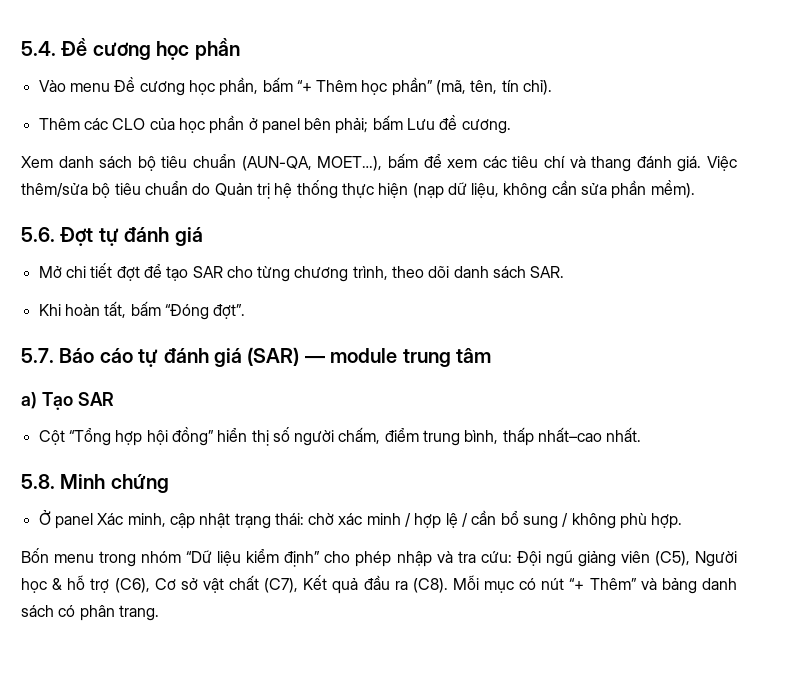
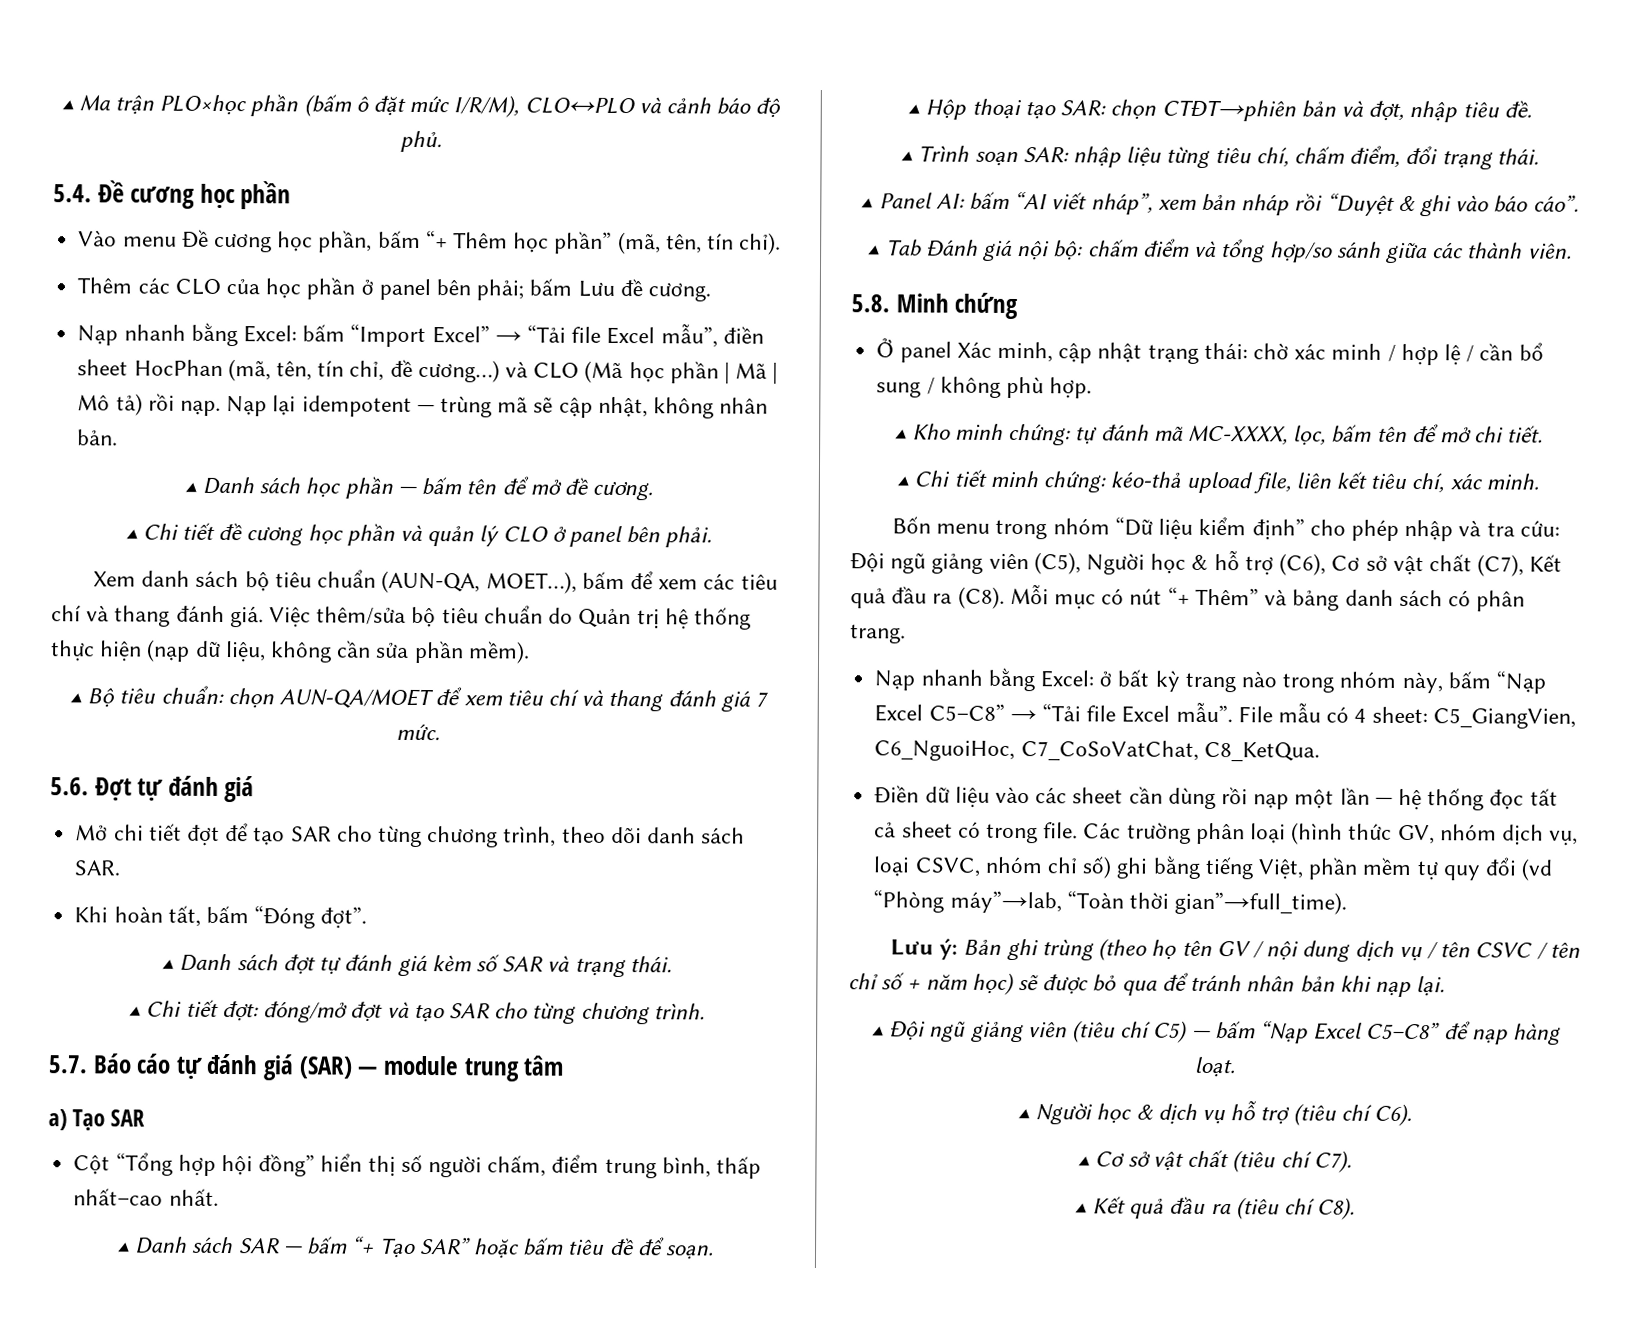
(21, 48) none -> [60,94,782,118] [399,130,442,153] ▲ Ma trận PLO×học phần (bấm ô đặt mức I/R/M), CLO↔PLO và cảnh báo độ phủ. //
(511, 126) none -> [77,322,764,348] [77,359,779,384] [77,393,769,419] [77,429,119,446] [183,476,654,501] [124,522,713,548] // Nạp nhanh bằng Excel: bấm “Import Excel” → “Tải file Excel mẫu”, điền sheet HocPhan (mã, tên, tín chỉ, đề cương…) và CLO (Mã học phần | Mã | Mô tả) rồi nạp. Nạp lại idempotent — trùng mã sẽ cập nhật, không nhân bản. // ▲ Danh sách học phần — bấm tên để mở đề cương. // ▲ Chi tiết đề cương học phần và quản lý CLO ở panel bên phải.
(695, 189) none -> [69,685,768,712] [395,723,440,741] // ▲ Bộ tiêu chuẩn: chọn AUN-QA/MOET để xem tiêu chí và thang đánh giá 7 mức.
(246, 311) none -> [161,953,672,978] [128,999,705,1025] // ▲ Danh sách đợt tự đánh giá kèm số SAR và trạng thái. // ▲ Chi tiết đợt: đóng/mở đợt và tạo SAR cho từng chương trình.
(642, 434) none -> [117,1236,714,1260] [907,98,1532,123] [900,145,1539,170] [860,191,1579,217] [867,238,1572,264] // ▲ Danh sách SAR — bấm “+ Tạo SAR” hoặc bấm tiêu đề để soạn. // ▲ Hộp thoại tạo SAR: chọn CTĐT→phiên bản và đợt, nhập tiêu đề. // ▲ Trình soạn SAR: nhập liệu từng tiêu chí, chấm điểm, đổi trạng thái. // ▲ Panel AI: bấm “AI viết nháp”, xem bản nháp rồi “Duyệt & ghi vào báo cáo”. // ▲ Tab Đánh giá nội bộ: chấm điểm và tổng hợp/so sánh giữa các thành viên.
(683, 521) none -> [893,423,1544,446] [896,469,1539,494] // ▲ Kho minh chứng: tự đánh mã MC-XXXX, lọc, bấm tên để mở chi tiết. // ▲ Chi tiết minh chứng: kéo-thả upload file, liên kết tiêu chí, xác minh.
(159, 613) none -> [874,667,1547,694] [874,701,1576,729] [874,740,1320,762] [874,785,1558,811] [874,821,1579,846] [873,855,1554,881] [873,889,1348,915] [890,938,1580,962] [848,972,1446,998] [870,1020,1562,1045] [1194,1056,1236,1078] [1016,1100,1413,1127] [1077,1149,1352,1173] [1073,1196,1356,1220] // Nạp nhanh bằng Excel: ở bất kỳ trang nào trong nhóm này, bấm “Nạp Excel C5–C8” → “Tải file Excel mẫu”. File mẫu có 4 sheet: C5_GiangVien, C6_NguoiHoc, C7_CoSoVatChat, C8_KetQua. // Điền dữ liệu vào các sheet cần dùng rồi nạp một lần — hệ thống đọc tất cả sheet có trong file. Các trường phân loại (hình thức GV, nhóm dịch vụ, loại CSVC, nhóm chỉ số) ghi bằng tiếng Việt, phần mềm tự quy đổi (vd “Phòng máy”→lab, “Toàn thời gian”→full_time). // Lưu ý: Bản ghi trùng (theo họ tên GV / nội dung dịch vụ / tên CSVC / tên chỉ số + năm học) sẽ được bỏ qua để tránh nhân bản khi nạp lại. // ▲ Đội ngũ giảng viên (tiêu chí C5) — bấm “Nạp Excel C5–C8” để nạp hàng loạt. // ▲ Người học & dịch vụ hỗ trợ (tiêu chí C6). // ▲ Cơ sở vật chất (tiêu chí C7). // ▲ Kết quả đầu ra (tiêu chí C8).

